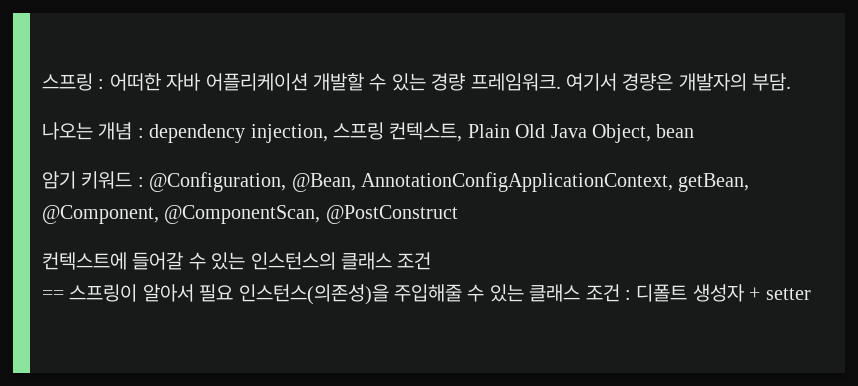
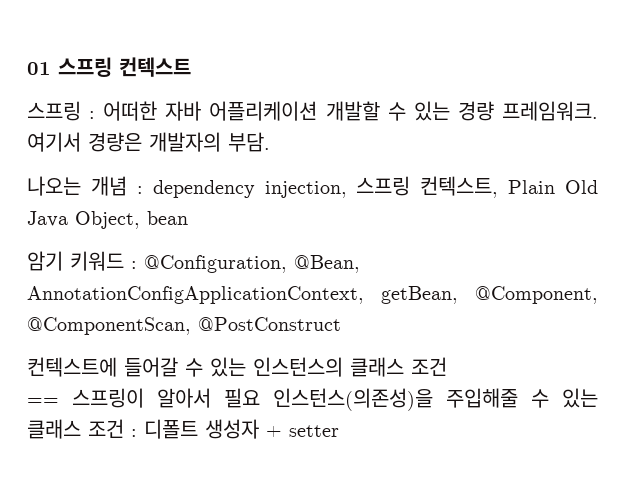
(42, 82) none -> [27,57,191,77] 01 스프링 컨텍스트 //

